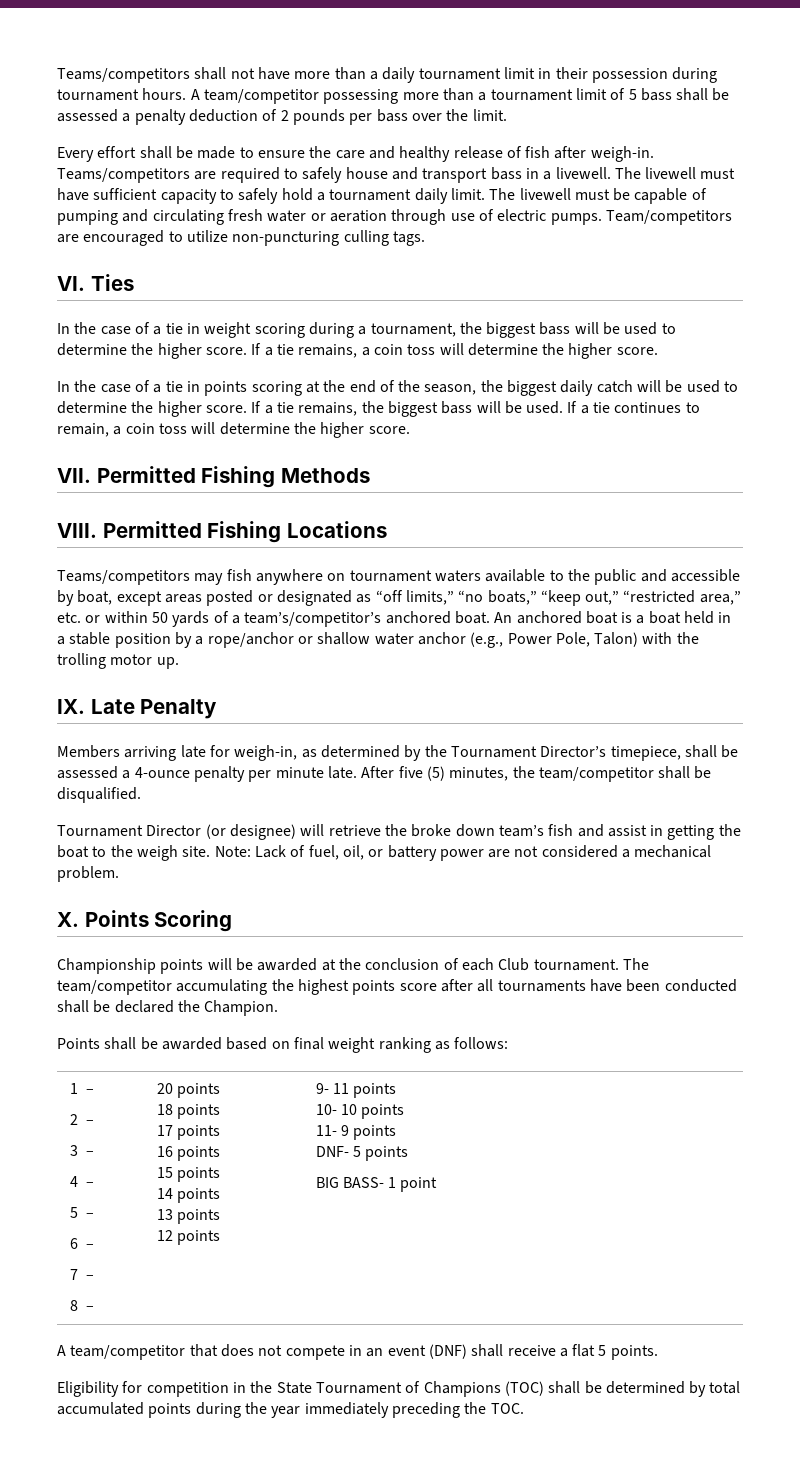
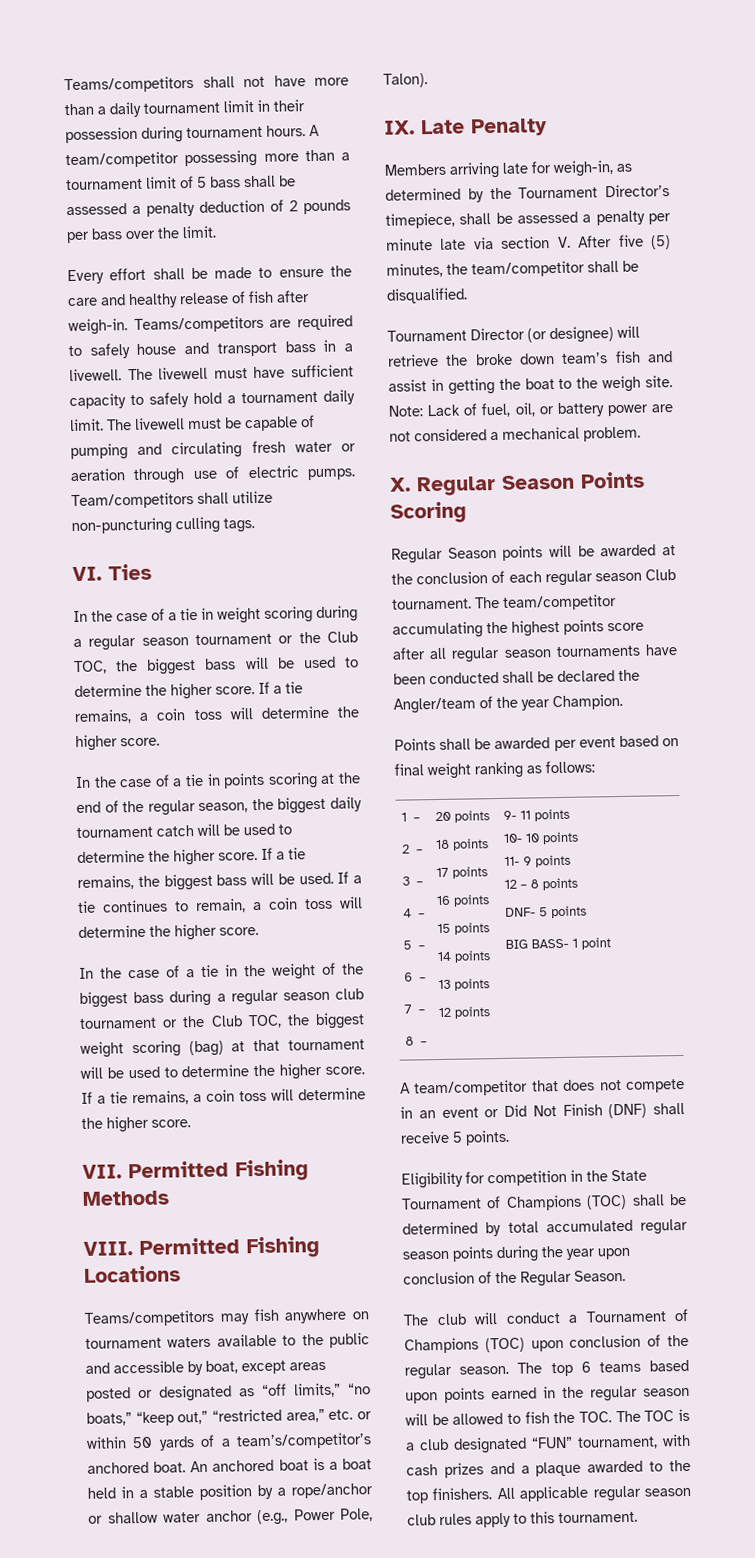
[57,230,183,246] are encouraged to -> [197,492,229,504] shall
[370,323,456,337] tournament, -> [88,631,358,651] [74,660,107,675] regular season tournament or the Club TOC,
(421, 386) none -> [147,800,196,816] regular
(594, 388) none -> [76,826,153,838] tournament
(410, 430) none -> [79,962,364,980] [79,988,364,1008] [79,1012,365,1030] [80,1039,365,1058] [80,1062,365,1080] [81,1087,366,1106] [81,1115,191,1133] // In the case of a tie in the weight of the biggest bass during a regular season club tournament or the Club TOC, the biggest weight scoring (bag) at that tournament will be used to determine the higher score. If a tie remains, a coin toss will determine the higher score.
[594,632,699,647] [57,653,179,669] Talon) with the trolling motor up. -> [383,73,428,88] Talon).
[134,767,190,778] 4-ounce -> (592, 218) none
[327,766,357,779] late. -> [440,236,571,250] late via section V.
(79, 919) none -> [417,474,575,497] Regular Season
[57,958,156,974] Championship -> [391,547,497,564] Regular Season
(494, 964) none -> [544,570,642,587] regular season
(494, 985) none -> [451,646,552,663] regular season
(200, 1006) none -> [393,696,550,714] Angler/team of the year
(222, 1043) none -> [553,737,616,752] per event
(397, 1132) none -> [504,877,579,891] // 12 – 8 points
(426, 1350) none -> [484,1103,603,1118] or Did Not Finish
[559,1344,596,1357] a flat -> (450, 1137) none
(144, 1408) none -> [640,1218,688,1235] [402,1250,449,1260] regular season
[304,1402,524,1418] immediately preceding the TOC. -> [597,1247,630,1260] [403,1269,626,1287] [403,1308,689,1326] [404,1334,689,1354] [404,1359,689,1380] [405,1385,690,1404] [405,1408,690,1426] [406,1433,691,1454] [406,1459,691,1479] [406,1485,691,1504] [407,1511,638,1528] upon conclusion of the Regular Season. // The club will conduct a Tournament of Champions (TOC) upon conclusion of the regular season. The top 6 teams based upon points earned in the regular season will be allowed to fish the TOC. The TOC is a club designated “FUN” tournament, with cash prizes and a plaque awarded to the top finishers. All applicable regular season club rules apply to this tournament.

